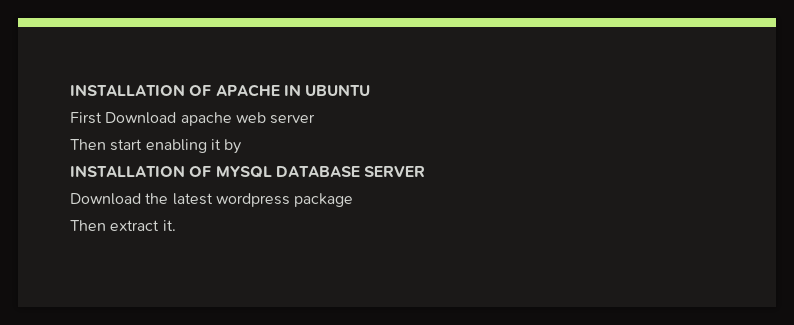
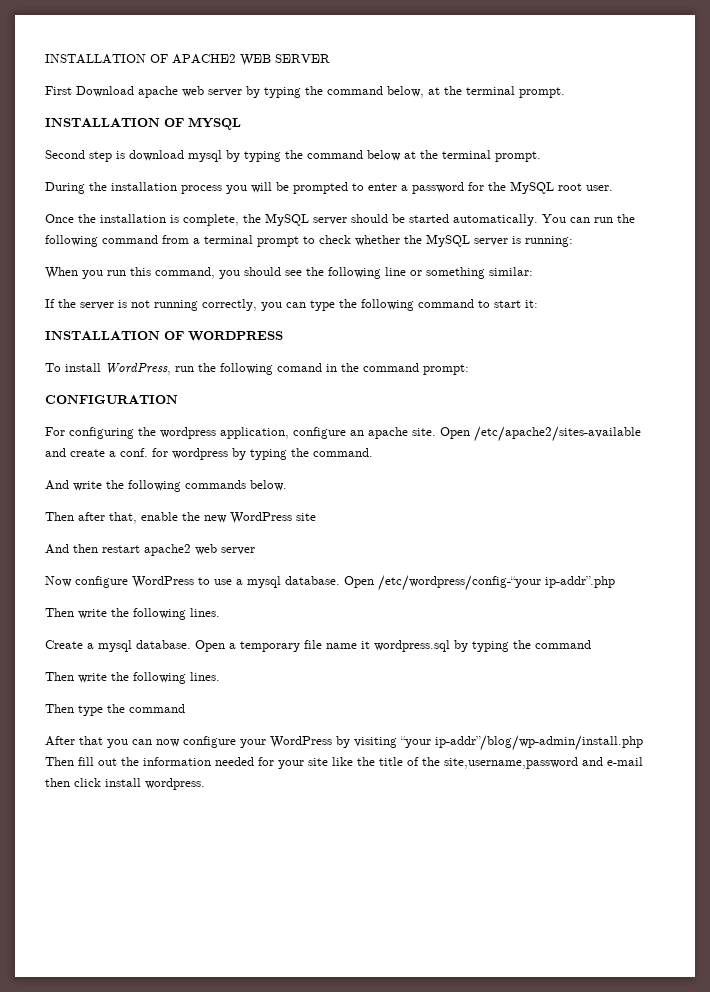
[70,84,371,97] INSTALLATION OF APACHE IN UBUNTU -> [45,54,330,66] INSTALLATION OF APACHE2 WEB SERVER
[70,139,242,154] [70,165,426,178] [70,193,354,207] [70,220,176,231] // Then start enabling it by // INSTALLATION OF MYSQL DATABASE SERVER // Download the latest wordpress package // Then extract it. -> [246,86,565,98] [45,117,241,130] [45,150,541,162] [45,181,613,194] [45,213,635,226] [45,234,573,247] [45,267,533,279] [45,299,538,311] [45,331,283,341] [45,363,469,375] [45,395,178,404] [45,426,641,442] [45,448,373,460] [45,480,287,492] [45,512,316,524] [45,544,255,556] [45,575,615,591] [45,608,220,620] [45,640,591,652] [45,672,220,684] [45,704,185,716] [45,735,643,751] [45,757,643,769] [45,778,205,790] by typing the command below, at the terminal prompt. // INSTALLATION OF MYSQL // Second step is download mysql by typing the command below at the terminal prompt. // During the installation process you will be prompted to enter a password for the MySQL root user. // Once the installation is complete, the MySQL server should be started automatically. You can run the following command from a terminal prompt to check whether the MySQL server is running: // When you run this command, you should see the following line or something similar: // If the server is not running correctly, you can type the following command to start it: // INSTALLATION OF WORDPRESS // To install WordPress, run the following comand in the command prompt: // CONFIGURATION // For configuring the wordpress application, configure an apache site. Open /etc/apache2/sites-available and create a conf. for wordpress by typing the command. // And write the following commands below. // Then after that, enable the new WordPress site // And then restart apache2 web server // Now configure WordPress to use a mysql database. Open /etc/wordpress/config-“your ip-addr”.php // Then write the following lines. // Create a mysql database. Open a temporary file name it wordpress.sql by typing the command // Then write the following lines. // Then type the command // After that you can now configure your WordPress by visiting “your ip-addr”/blog/wp-admin/install.php Then fill out the information needed for your site like the title of the site,username,password and e-mail then click install wordpress.

